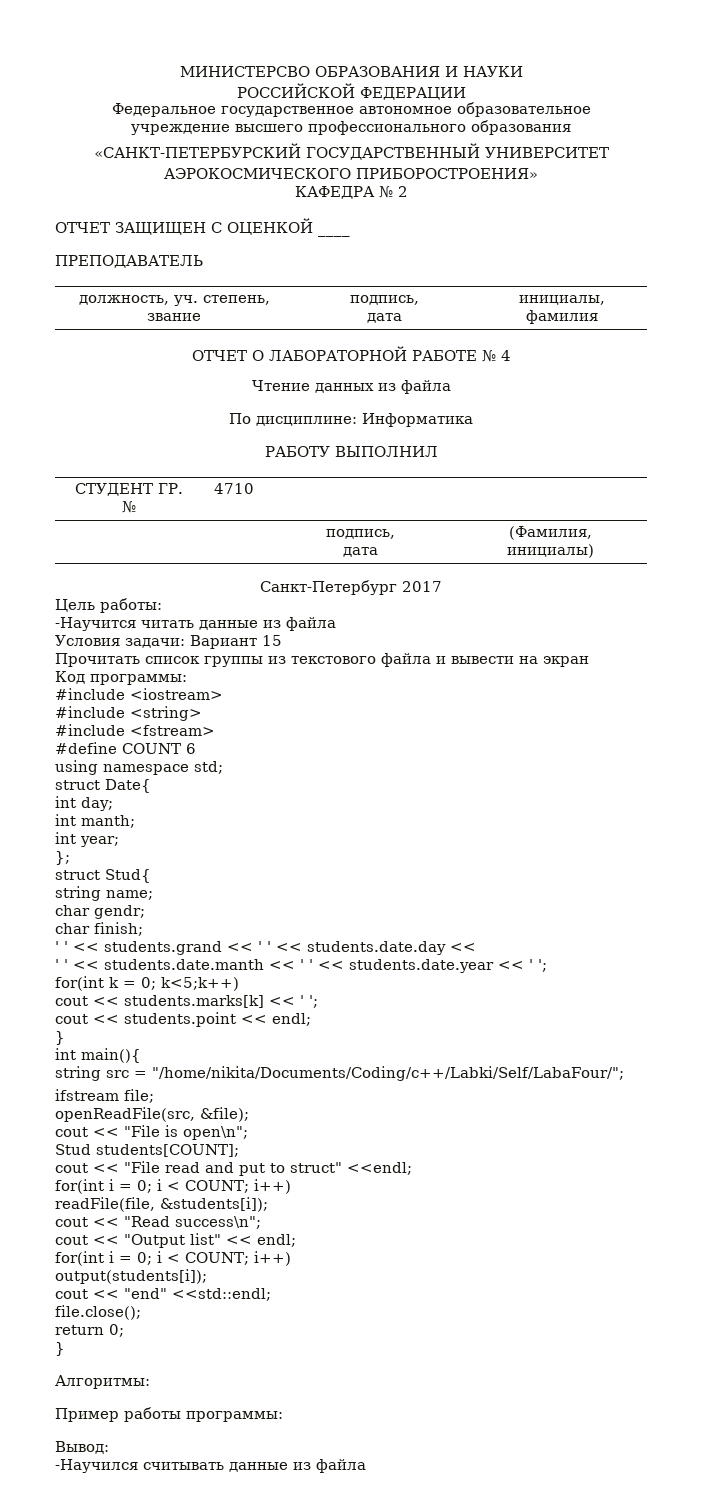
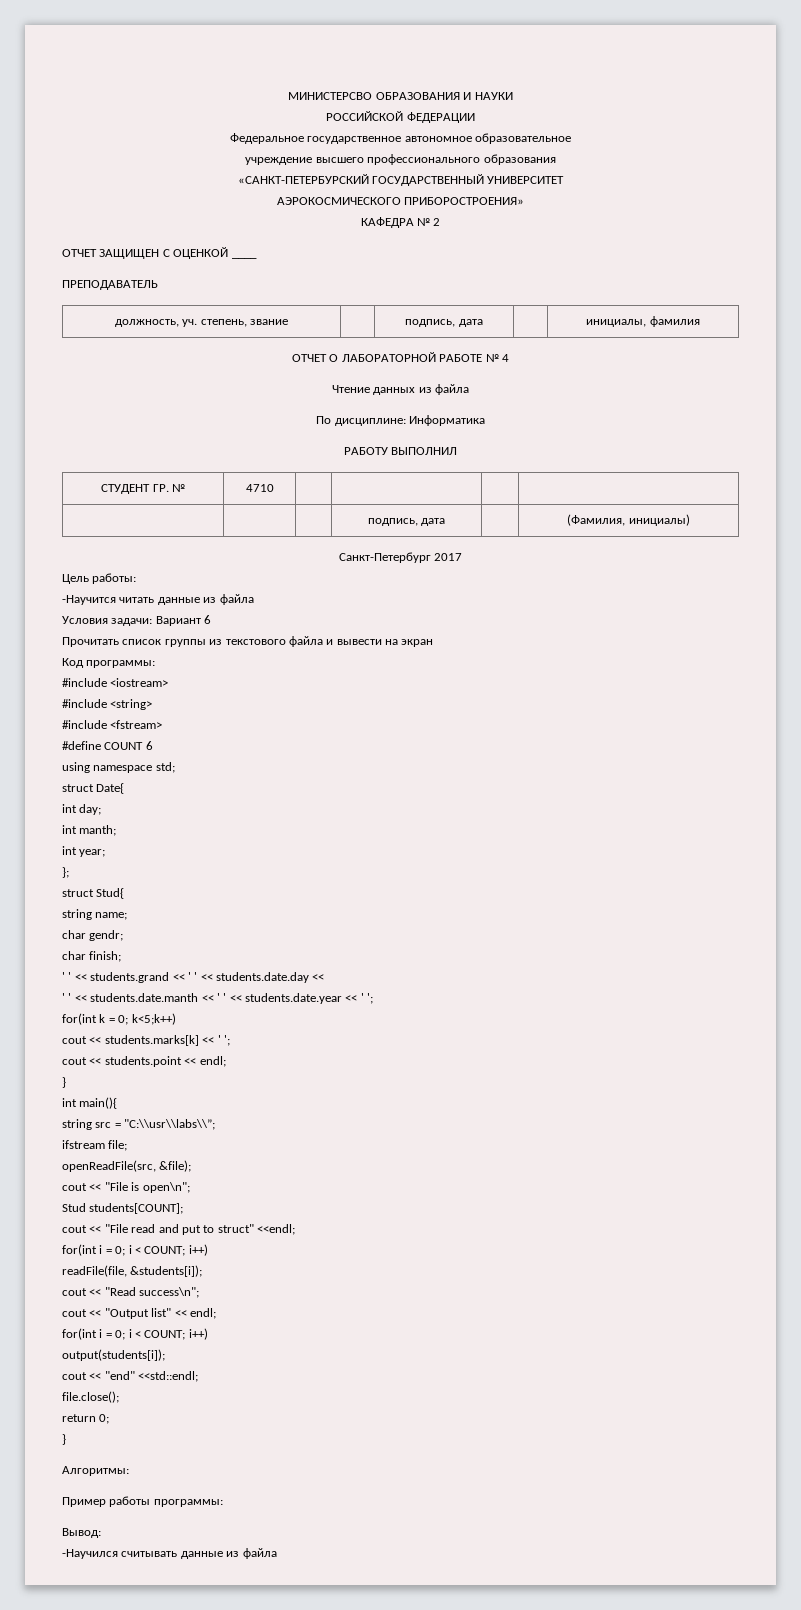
[262,635,282,646] 15 -> [204,615,212,624] 6
[152,1066,624,1081] "/home/nikita/Documents/Coding/c++/Labki/Self/LabaFour/"; -> [124,1119,216,1130] "C:\\usr\\labs\\”;

